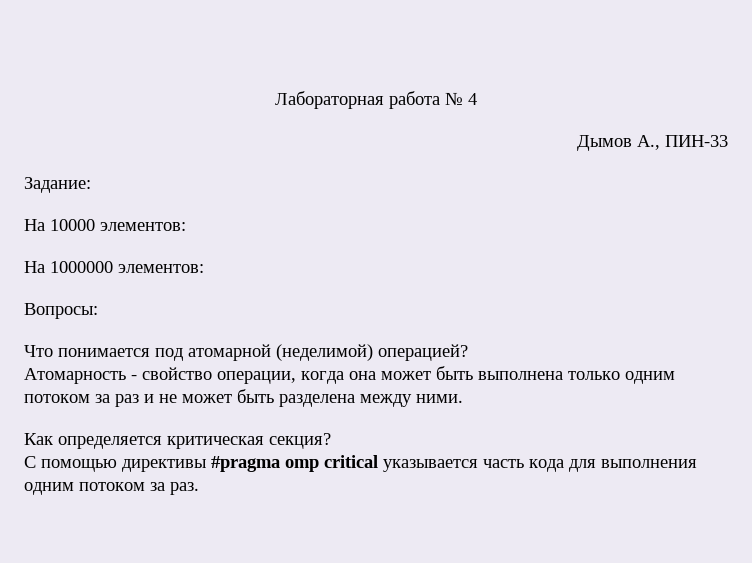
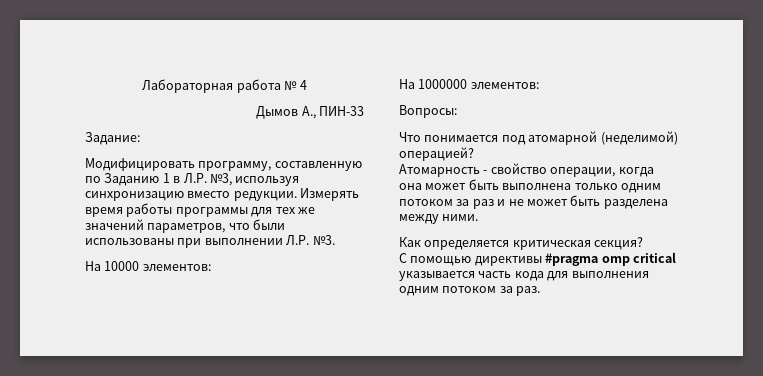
(91, 185) none -> [85,158,362,171] [85,173,300,186] [85,188,360,201] [85,203,315,217] [85,219,286,233] [85,235,335,248] // Модифицировать программу, составленную по Заданию 1 в Л.Р. №3, используя синхронизацию вместо редукции. Измерять время работы программы для тех же значений параметров, что были использованы при выполнении Л.Р. №3.

